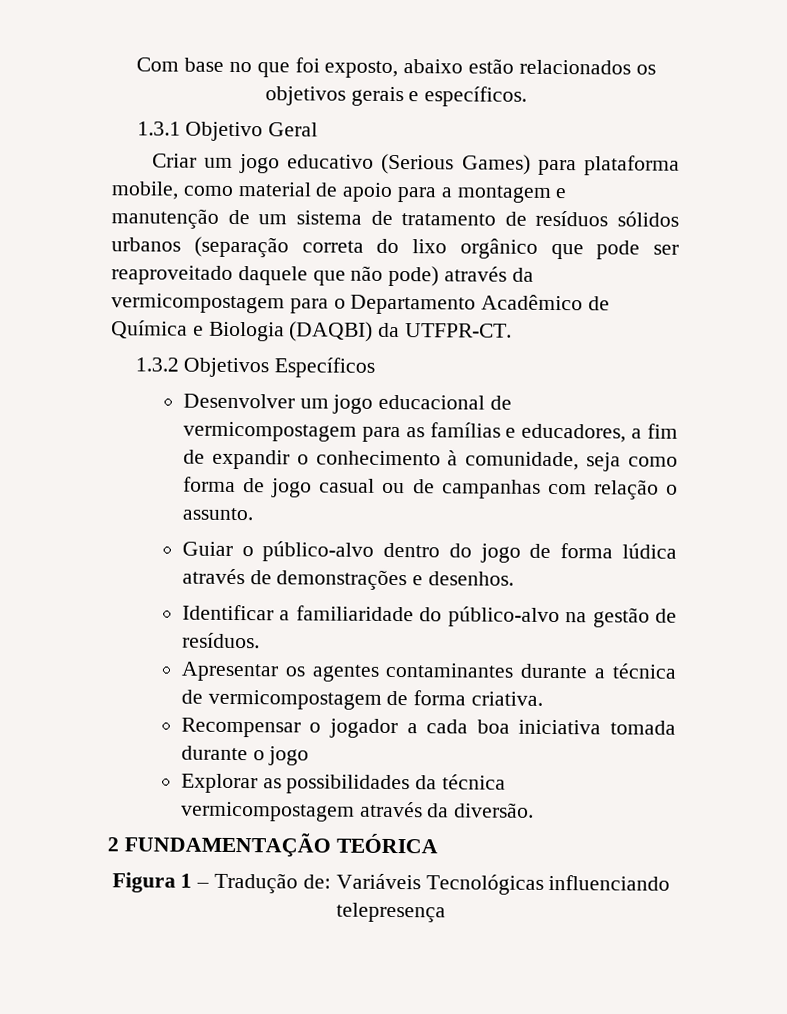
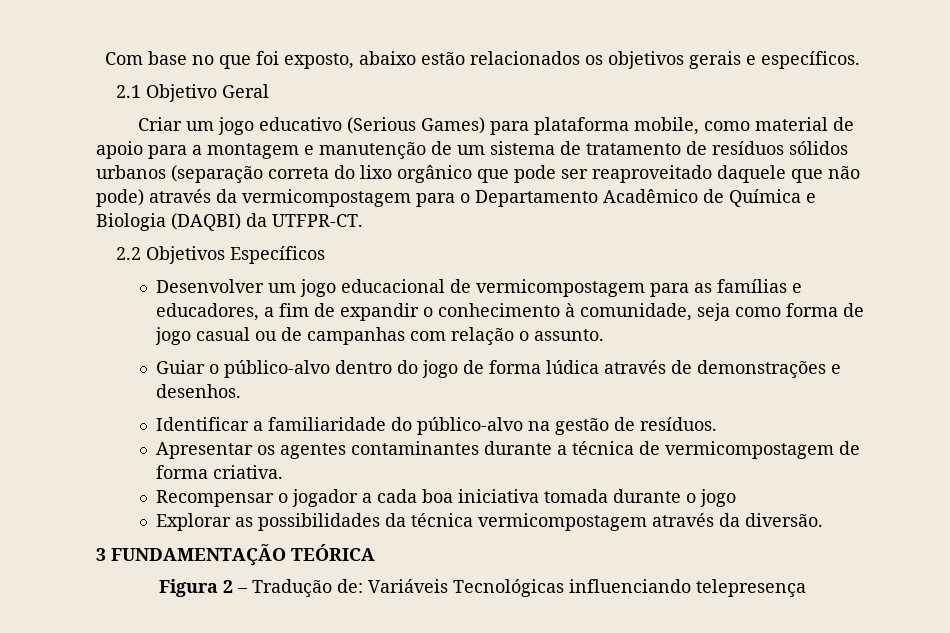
[136,121,181,136] 1.3.1 -> [116,85,142,98] 2.1
[134,357,179,372] 1.3.2 -> [116,247,142,260] 2.2
[107,837,119,852] 2 -> [96,548,106,561] 3
[180,873,193,888] 1 -> [223,580,233,593] 2

